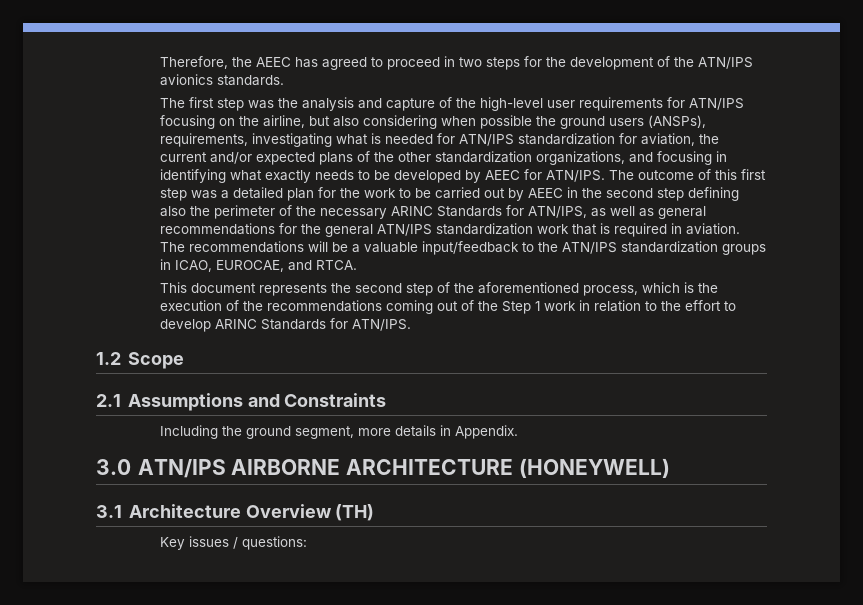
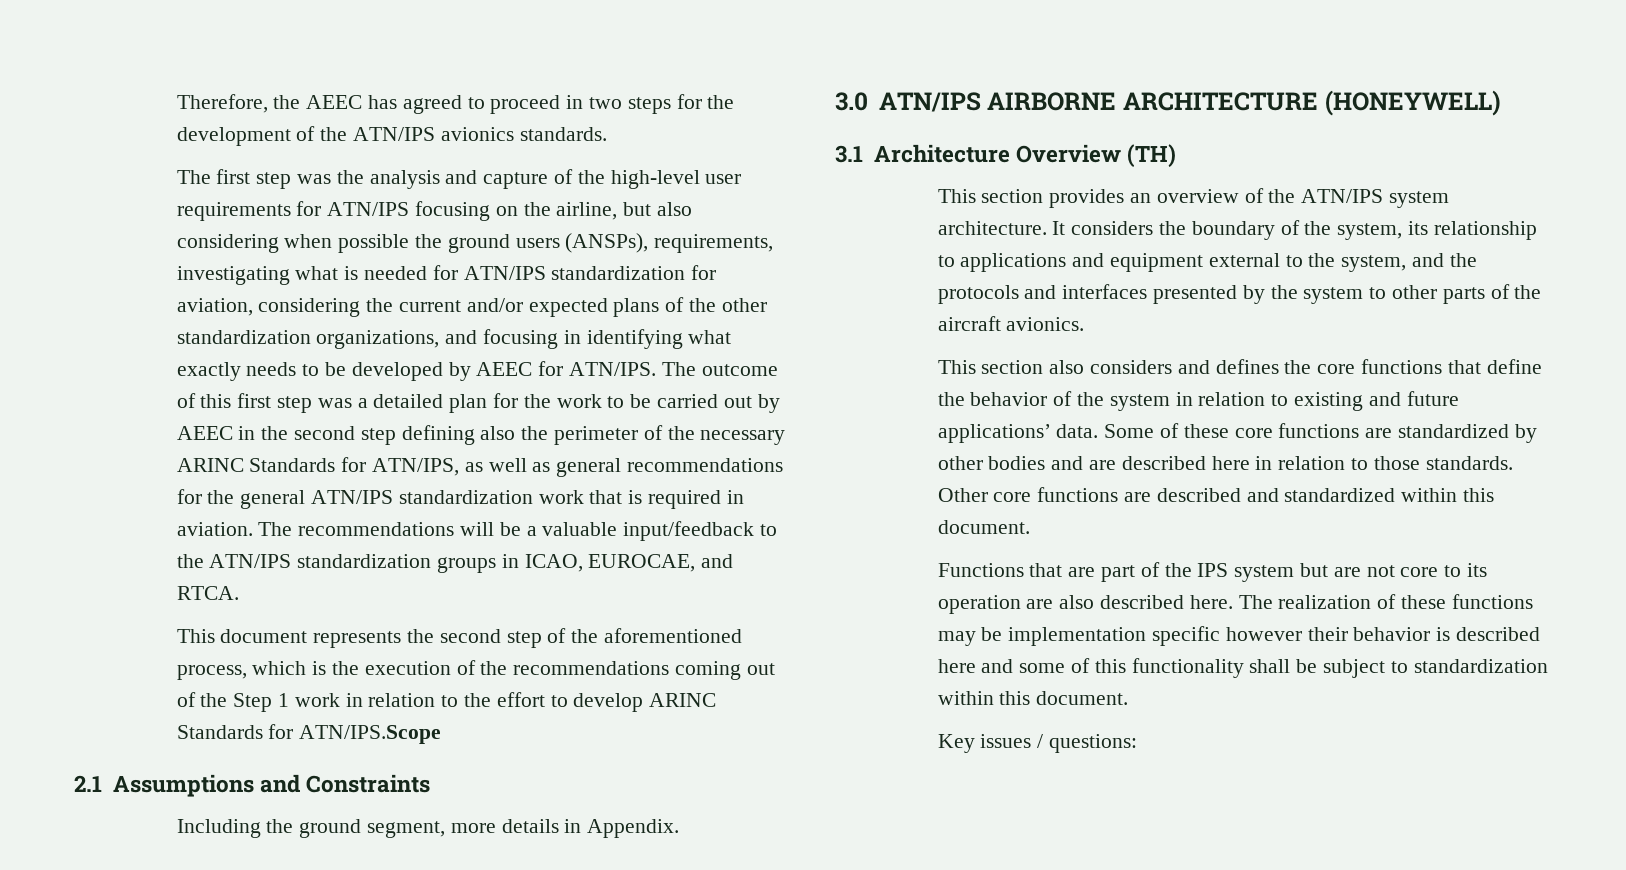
(696, 139) none -> [258,298,361,317] considering
[352,319,412,331] [96,352,184,369] ATN/IPS. // 1.2 Scope -> [299,725,442,744] ATN/IPS.Scope
(375, 512) none -> [937,188,1450,208] [937,220,1537,240] [937,253,1477,272] [937,284,1542,304] [937,316,1085,331] [937,359,1542,374] [937,391,1459,411] [937,423,1537,443] [937,456,1513,470] [937,487,1495,502] [937,520,1030,534] [937,562,1488,582] [937,594,1533,614] [937,626,1541,646] [937,658,1548,678] [937,691,1129,705] // This section provides an overview of the ATN/IPS system architecture. It considers the boundary of the system, its relationship to applications and equipment external to the system, and the protocols and interfaces presented by the system to other parts of the aircraft avionics. // This section also considers and defines the core functions that define the behavior of the system in relation to existing and future applications’ data. Some of these core functions are standardized by other bodies and are described here in relation to those standards. Other core functions are described and standardized within this document. // Functions that are part of the IPS system but are not core to its operation are also described here. The realization of these functions may be implementation specific however their behavior is described here and some of this functionality shall be subject to standardization within this document.

